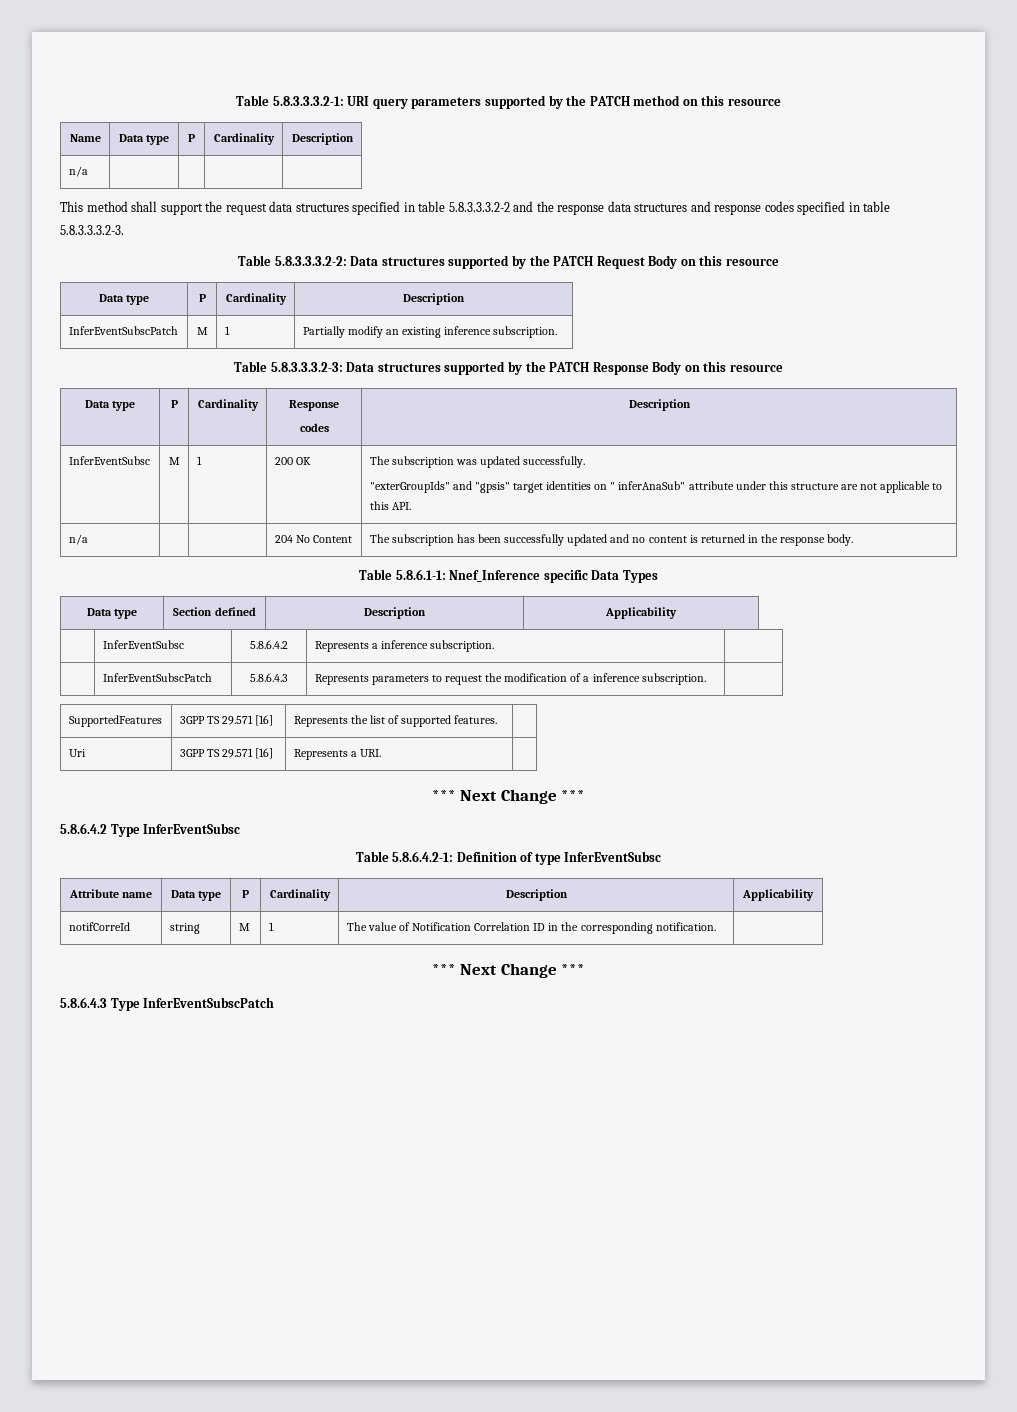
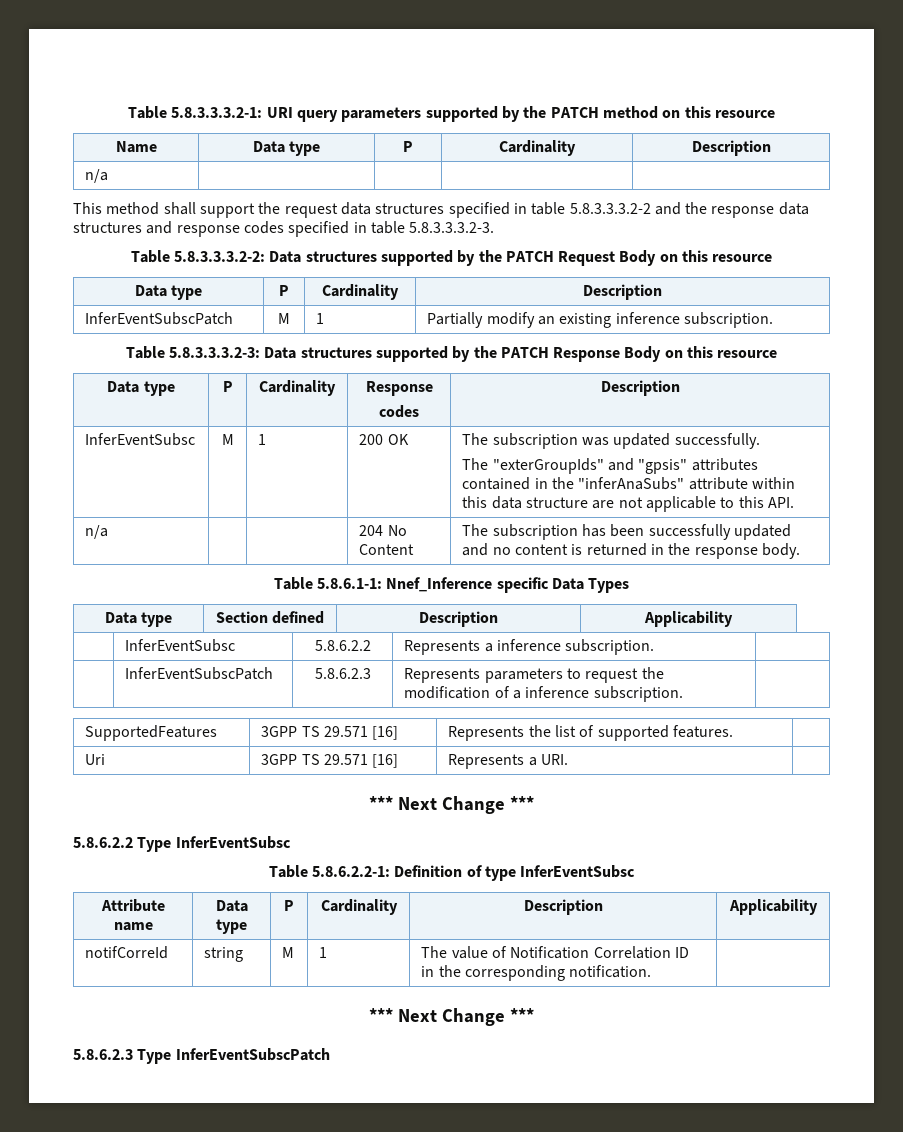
(586, 462) none -> [462,458,489,470] The
[512,481,788,493] target identities on " inferAnaSub" attribute under this -> [691,458,758,471] [462,477,795,490] [462,496,522,509] attributes contained in the "inferAnaSubs" attribute within this data
[250,640,288,649] 5.8.6.4.2 -> [314,640,371,651] 5.8.6.2.2
[250,673,288,682] 5.8.6.4.3 -> [314,668,371,679] 5.8.6.2.3
[60,823,107,834] 5.8.6.4.2 -> [73,837,133,848] 5.8.6.2.2
[392,851,454,862] 5.8.6.4.2-1: -> [312,866,391,877] 5.8.6.2.2-1:
[60,997,107,1008] 5.8.6.4.3 -> [73,1049,133,1060] 5.8.6.2.3

